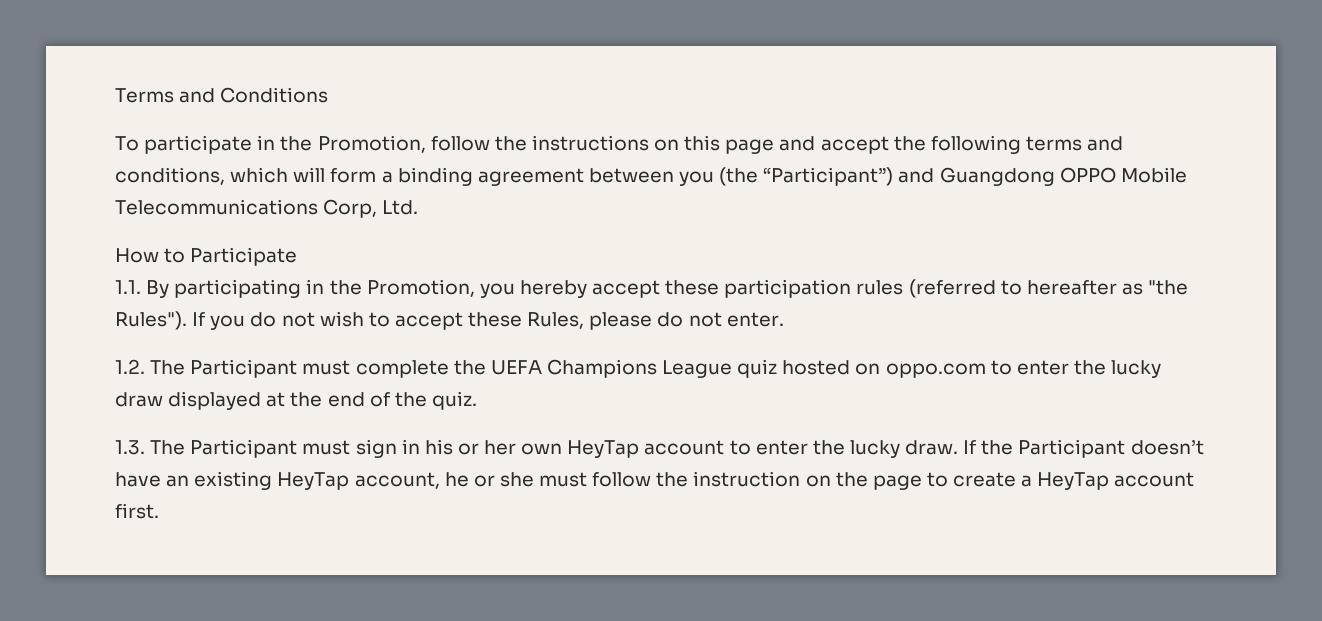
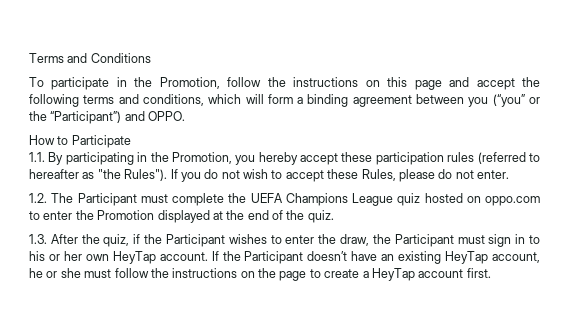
[719,167,1187,186] [115,199,419,218] (the “Participant”) and Guangdong OPPO Mobile Telecommunications Corp, Ltd. -> [492,94,541,107] [29,111,186,124] (“you” or the “Participant”) and OPPO.
[1111,360,1162,378] [115,392,163,407] lucky draw -> [97,210,155,220] Promotion
[150,440,186,455] The -> [50,234,391,247] After the quiz, if the Participant wishes to enter the draw, the
(420, 446) none -> [528,235,540,244] to
[644,440,959,458] account to enter the lucky draw. -> [159,252,208,261] account.
[693,471,801,487] instruction -> [172,268,238,278] instructions

